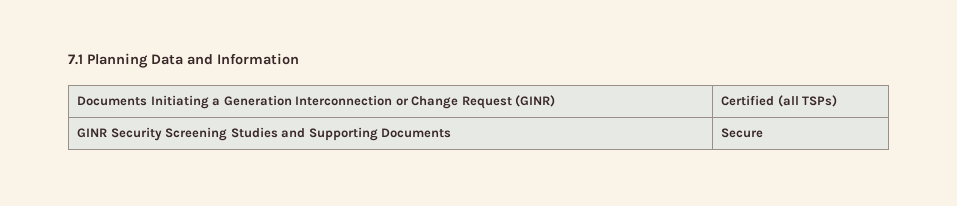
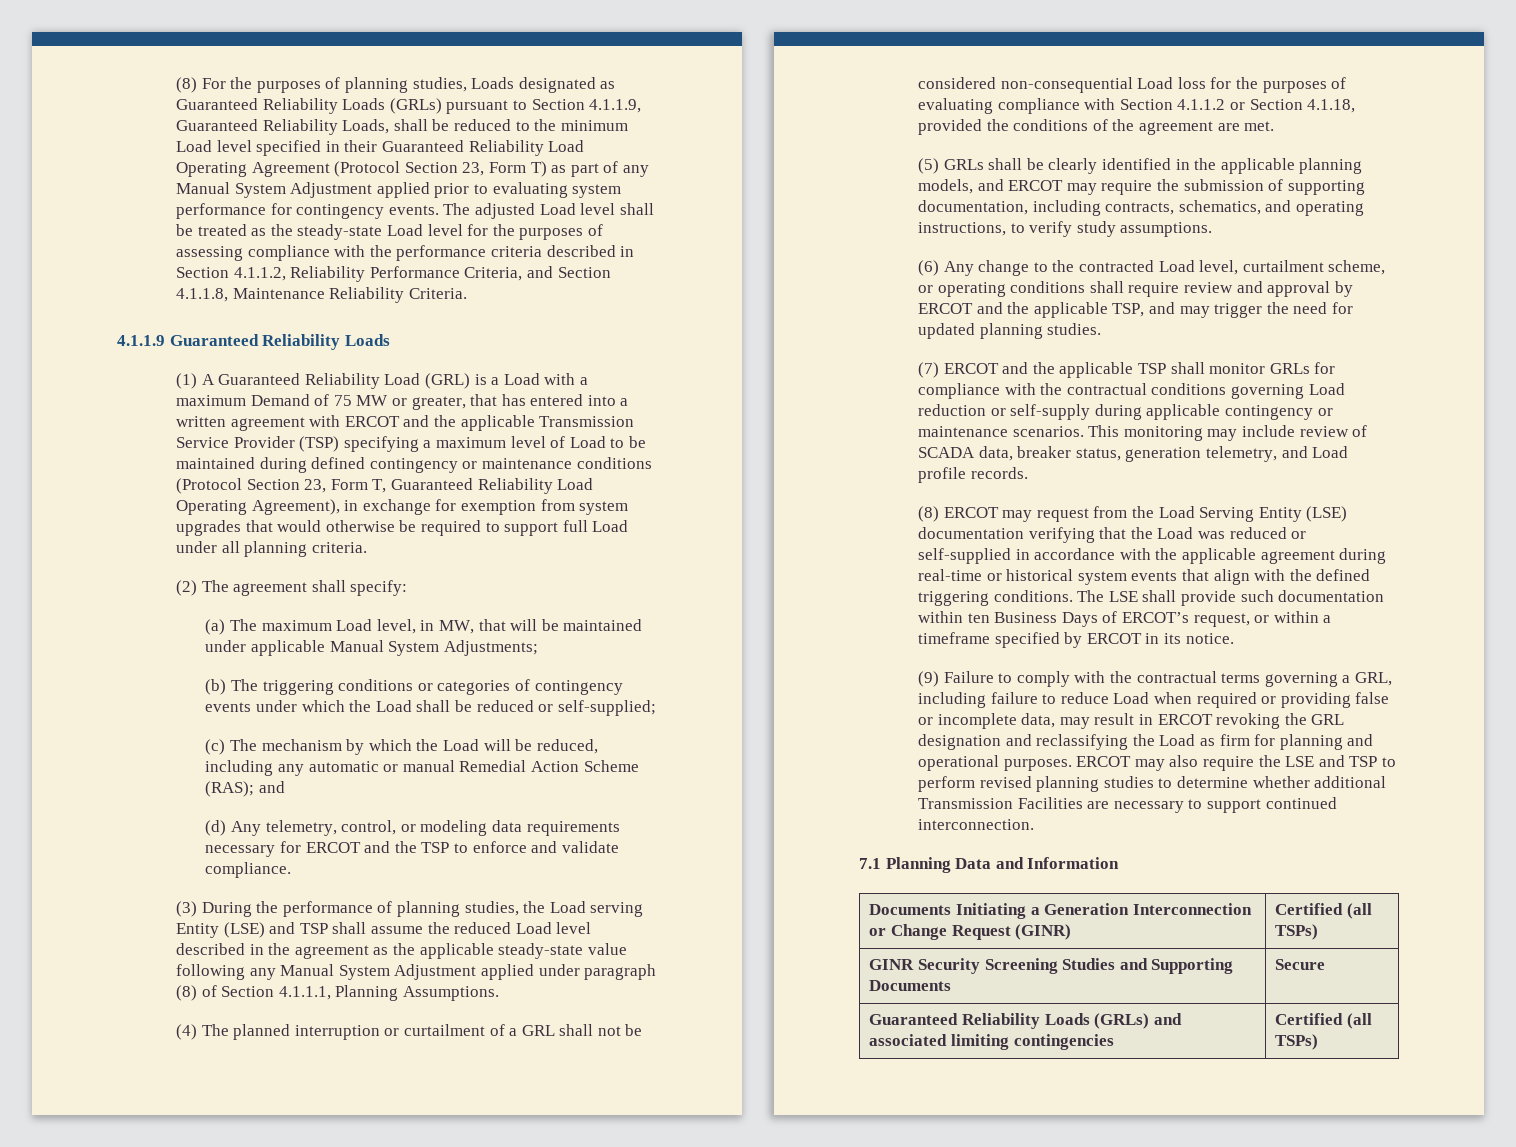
(68, 59) none -> [175,77,616,93] [175,98,642,114] [175,119,628,135] [175,140,585,156] [175,161,649,177] [175,182,622,198] [175,203,654,219] [175,224,603,240] [175,245,635,261] [175,266,611,282] [175,287,467,303] [117,334,390,350] [175,373,588,389] [175,394,629,410] [175,415,635,431] [175,436,646,452] [175,457,652,473] [175,478,594,494] [175,499,629,515] [175,520,629,536] [175,541,367,557] [175,580,408,596] [205,619,643,635] [205,640,538,656] [205,679,623,695] [205,700,656,716] [205,739,598,755] [205,760,639,776] [205,781,286,797] [205,820,620,836] [205,841,619,857] [205,862,292,878] [175,901,644,917] [175,922,592,938] [175,943,627,959] [175,964,657,980] [175,985,499,1001] [175,1024,643,1040] [917,77,1347,93] [917,98,1356,114] [917,119,1275,135] [917,158,1363,174] [917,179,1365,195] [917,200,1364,216] [917,221,1213,237] [917,260,1386,276] [917,281,1353,297] [917,302,1353,318] [917,323,1102,339] [917,362,1336,378] [917,383,1345,399] [917,404,1333,420] [917,425,1368,441] [917,446,1349,462] [917,467,1028,483] [917,506,1348,522] [917,527,1307,543] [917,548,1387,564] [917,569,1371,585] [917,590,1385,606] [917,611,1332,627] [917,632,1234,648] [917,671,1392,687] [917,692,1390,708] [917,713,1345,729] [917,734,1374,750] [917,755,1396,771] [917,776,1387,792] [917,797,1337,813] [917,819,1034,830] (8) For the purposes of planning studies, Loads designated as Guaranteed Reliability Loads (GRLs) pursuant to Section 4.1.1.9, Guaranteed Reliability Loads, shall be reduced to the minimum Load level specified in their Guaranteed Reliability Load Operating Agreement (Protocol Section 23, Form T) as part of any Manual System Adjustment applied prior to evaluating system performance for contingency events. The adjusted Load level shall be treated as the steady-state Load level for the purposes of assessing compliance with the performance criteria described in Section 4.1.1.2, Reliability Performance Criteria, and Section 4.1.1.8, Maintenance Reliability Criteria. // 4.1.1.9 Guaranteed Reliability Loads // (1) A Guaranteed Reliability Load (GRL) is a Load with a maximum Demand of 75 MW or greater, that has entered into a written agreement with ERCOT and the applicable Transmission Service Provider (TSP) specifying a maximum level of Load to be maintained during defined contingency or maintenance conditions (Protocol Section 23, Form T, Guaranteed Reliability Load Operating Agreement), in exchange for exemption from system upgrades that would otherwise be required to support full Load under all planning criteria. // (2) The agreement shall specify: // (a) The maximum Load level, in MW, that will be maintained under applicable Manual System Adjustments; // (b) The triggering conditions or categories of contingency events under which the Load shall be reduced or self-supplied; // (c) The mechanism by which the Load will be reduced, including any automatic or manual Remedial Action Scheme (RAS); and // (d) Any telemetry, control, or modeling data requirements necessary for ERCOT and the TSP to enforce and validate compliance. // (3) During the performance of planning studies, the Load serving Entity (LSE) and TSP shall assume the reduced Load level described in the agreement as the applicable steady-state value following any Manual System Adjustment applied under paragraph (8) of Section 4.1.1.1, Planning Assumptions. // (4) The planned interruption or curtailment of a GRL shall not be considered non-consequential Load loss for the purposes of evaluating compliance with Section 4.1.1.2 or Section 4.1.18, provided the conditions of the agreement are met. // (5) GRLs shall be clearly identified in the applicable planning models, and ERCOT may require the submission of supporting documentation, including contracts, schematics, and operating instructions, to verify study assumptions. // (6) Any change to the contracted Load level, curtailment scheme, or operating conditions shall require review and approval by ERCOT and the applicable TSP, and may trigger the need for updated planning studies. // (7) ERCOT and the applicable TSP shall monitor GRLs for compliance with the contractual conditions governing Load reduction or self-supply during applicable contingency or maintenance scenarios. This monitoring may include review of SCADA data, breaker status, generation telemetry, and Load profile records. // (8) ERCOT may request from the Load Serving Entity (LSE) documentation verifying that the Load was reduced or self-supplied in accordance with the applicable agreement during real-time or historical system events that align with the defined triggering conditions. The LSE shall provide such documentation within ten Business Days of ERCOT’s request, or within a timeframe specified by ERCOT in its notice. // (9) Failure to comply with the contractual terms governing a GRL, including failure to reduce Load when required or providing false or incomplete data, may result in ERCOT revoking the GRL designation and reclassifying the Load as firm for planning and operational purposes. ERCOT may also require the LSE and TSP to perform revised planning studies to determine whether additional Transmission Facilities are necessary to support continued interconnection. //
(764, 133) none -> [869,1013,1182,1029] [869,1034,1114,1050] [1275,1013,1373,1029] [1275,1034,1319,1050] // Guaranteed Reliability Loads (GRLs) and associated limiting contingencies | Certified (all TSPs)

